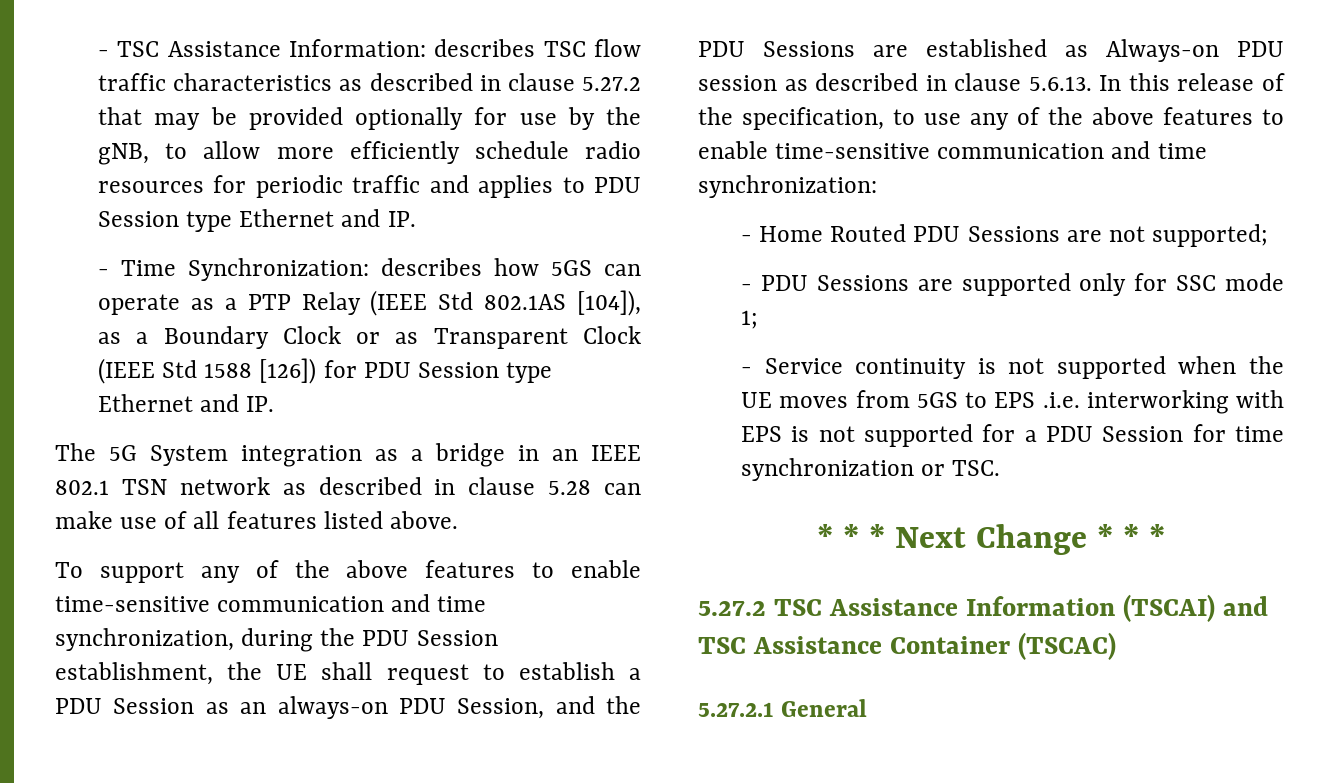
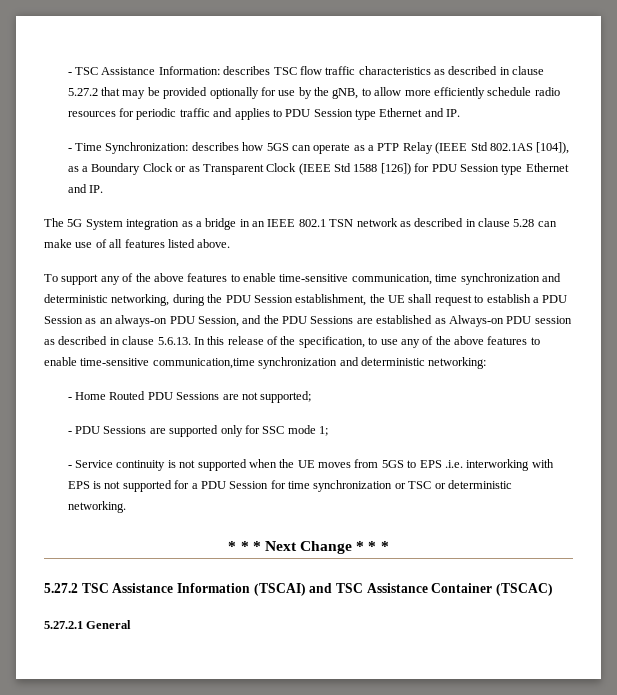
[217,594,487,612] [55,628,234,651] communication and time synchronization, -> [351,273,561,285] [44,294,170,306] communication, time synchronization and deterministic networking,
[937,141,1207,159] [698,175,877,198] communication and time synchronization: -> [152,357,487,369] communication,time synchronization and deterministic networking:
[952,460,1001,476] TSC. -> [408,480,512,489] [67,501,126,513] TSC or deterministic networking.

